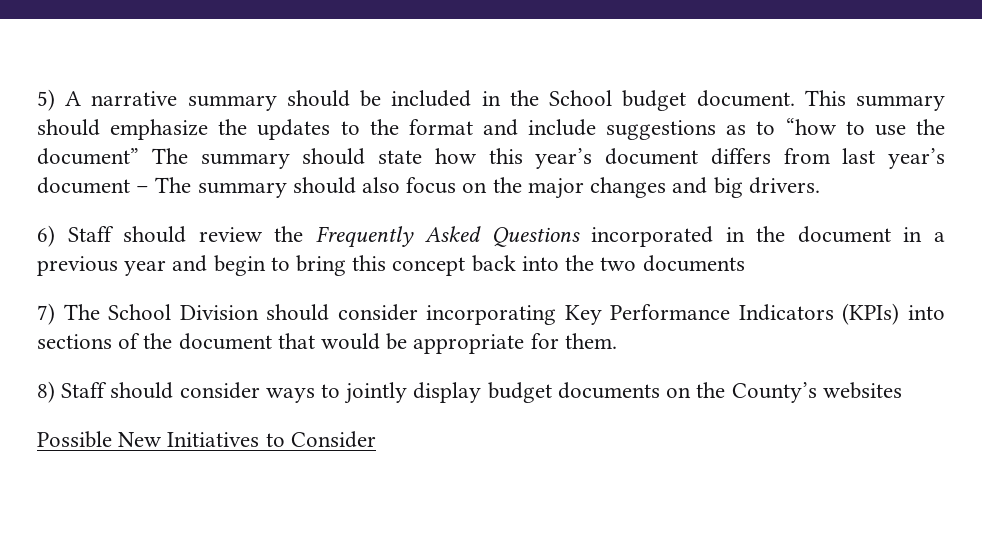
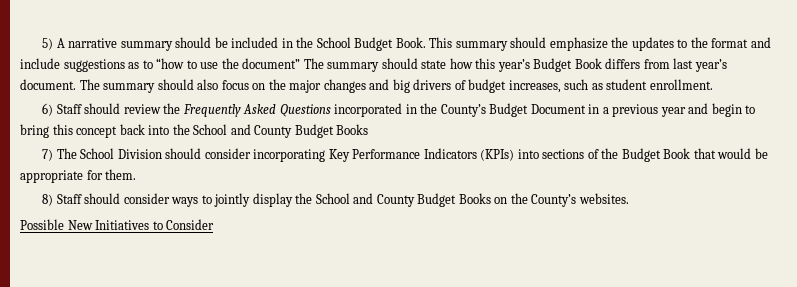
[622,90,795,111] budget document. -> [354,37,426,51] Budget Book.
[605,148,698,165] document -> [533,58,602,72] Budget Book
[37,177,150,194] document – -> [20,79,76,90] document.
[748,177,820,194] drivers. -> [413,79,713,93] drivers of budget increases, such as student enrollment.
[797,226,891,243] document -> [440,103,586,117] County’s Budget Document
[600,255,745,272] two documents -> [193,124,369,138] School and County Budget Books
[178,333,272,350] document -> [621,148,691,162] Budget Book
[487,382,660,403] budget documents -> [295,193,491,207] the School and County Budget Books
[822,382,902,399] websites -> [578,193,629,204] websites.

